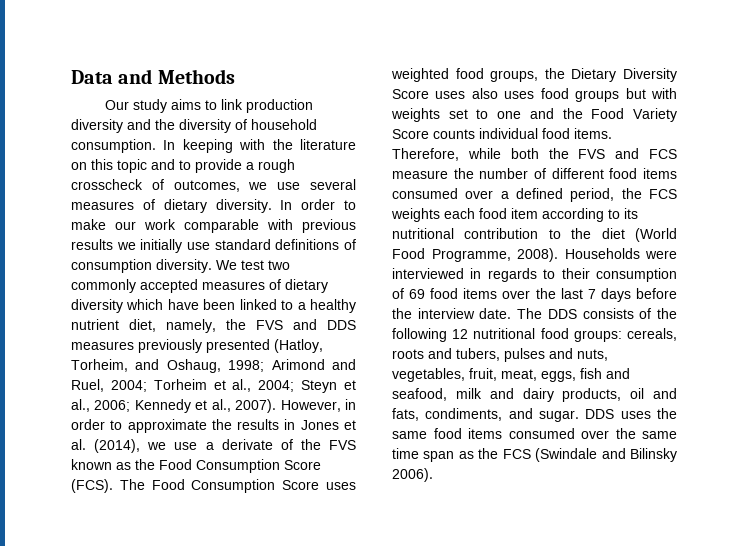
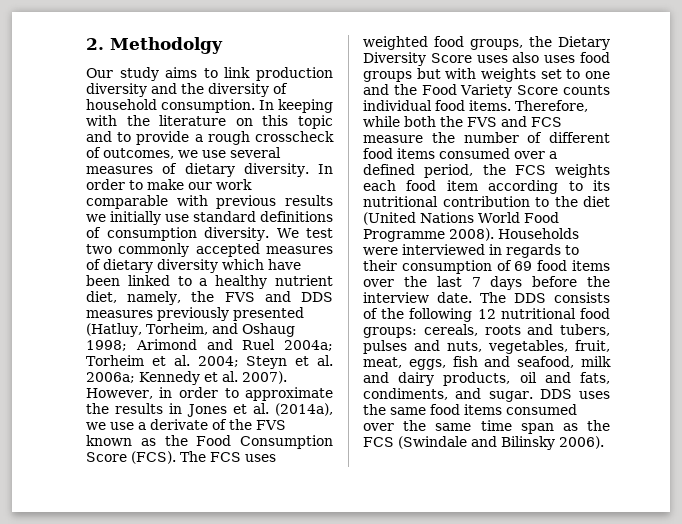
[71,69,235,84] Data and Methods -> [86,37,223,54] 2. Methodolgy
[274,339,323,353] (Hatloy, -> [86,323,142,337] (Hatluy,
[166,359,221,373] Oshaug, -> [241,323,295,337] Oshaug
[71,379,147,392] Ruel, 2004; -> [242,339,333,351] Ruel 2004a;
[232,379,252,392] al., -> [173,355,190,366] al.
[71,399,131,412] al., 2006; -> [317,355,333,366] [86,372,135,383] al. 2006a;
[211,399,231,412] al., -> [222,371,238,382] al.
[94,439,141,453] (2014), -> [275,403,333,416] (2014a),
[151,479,320,493] Food Consumption Score -> [210,452,241,462] FCS
[635,228,677,242] [392,248,511,262] (World Food Programme, -> [363,212,559,225] [363,229,445,242] (United Nations World Food Programme

